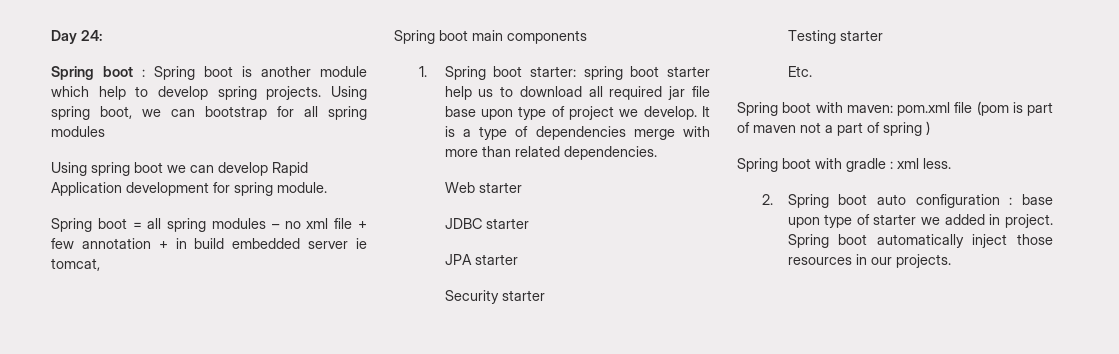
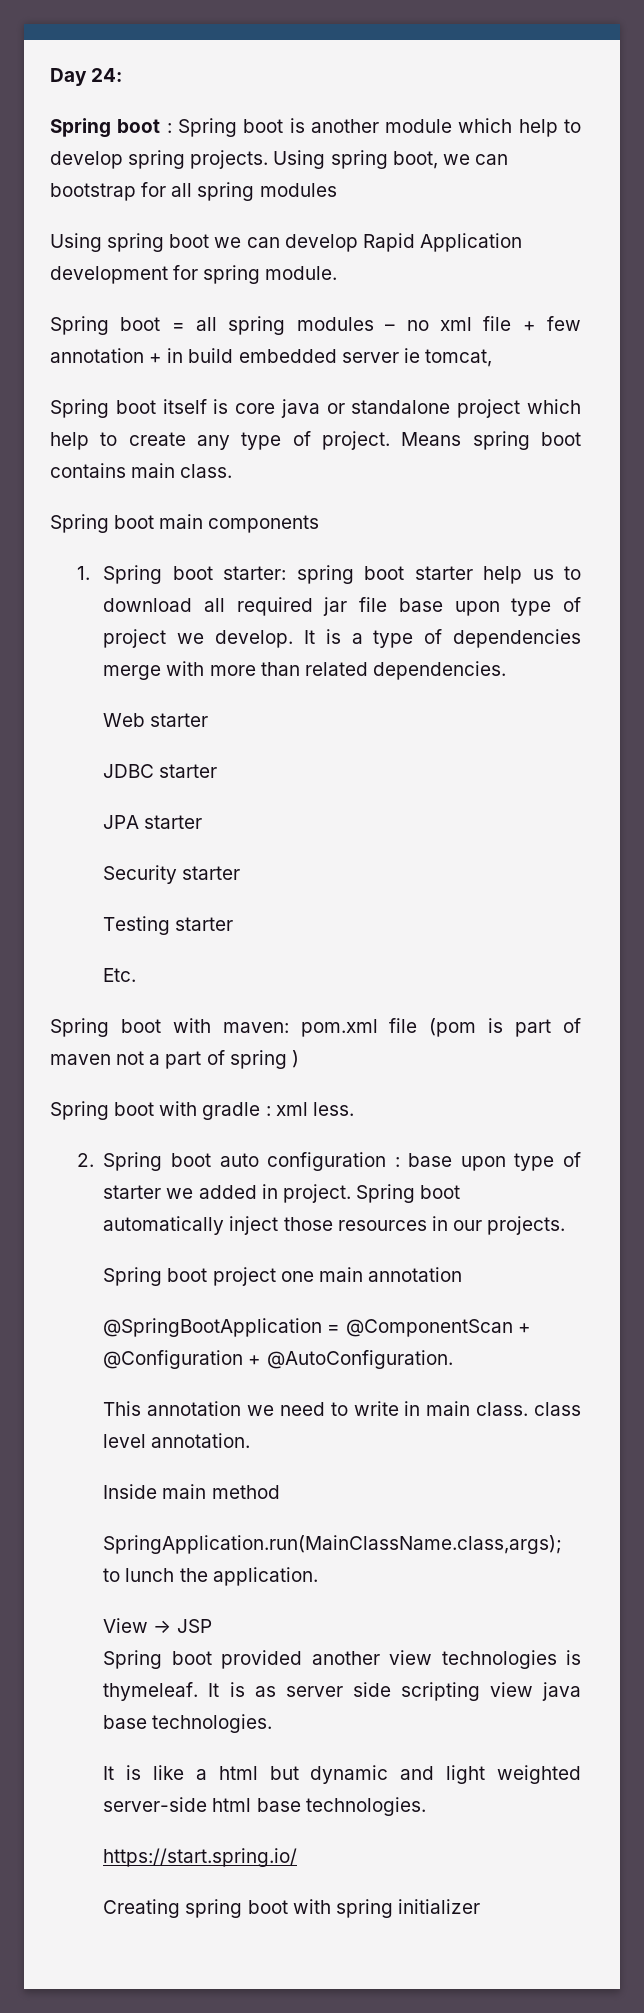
(100, 264) none -> [50,399,581,418] [50,431,581,450] [50,463,233,478] // Spring boot itself is core java or standalone project which help to create any type of project. Means spring boot contains main class.
(951, 261) none -> [103,1267,462,1286] [103,1318,531,1337] [103,1350,453,1369] [103,1401,581,1416] [103,1433,251,1448] [103,1484,280,1499] [103,1535,563,1554] [103,1567,318,1586] [103,1618,212,1633] [103,1650,581,1669] [103,1682,581,1701] [103,1714,273,1733] [103,1765,581,1784] [103,1797,426,1816] [103,1848,298,1867] [103,1899,480,1918] // Spring boot project one main annotation // @SpringBootApplication = @ComponentScan + @Configuration + @AutoConfiguration. // This annotation we need to write in main class. class level annotation. // Inside main method // SpringApplication.run(MainClassName.class,args); to lunch the application. // View → JSP // Spring boot provided another view technologies is thymeleaf. It is as server side scripting view java base technologies. // It is like a html but dynamic and light weighted server-side html base technologies. // https://start.spring.io/ // Creating spring boot with spring initializer

